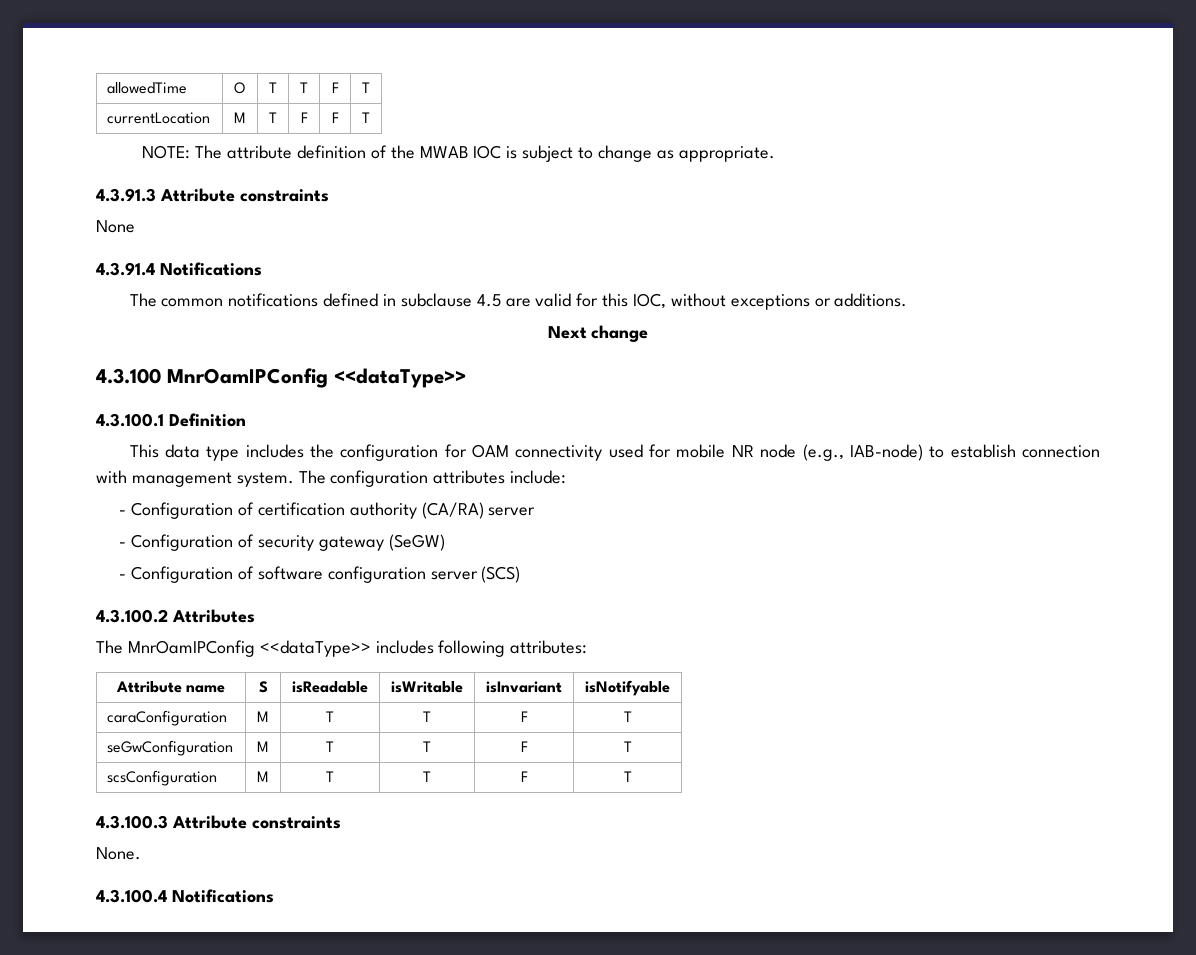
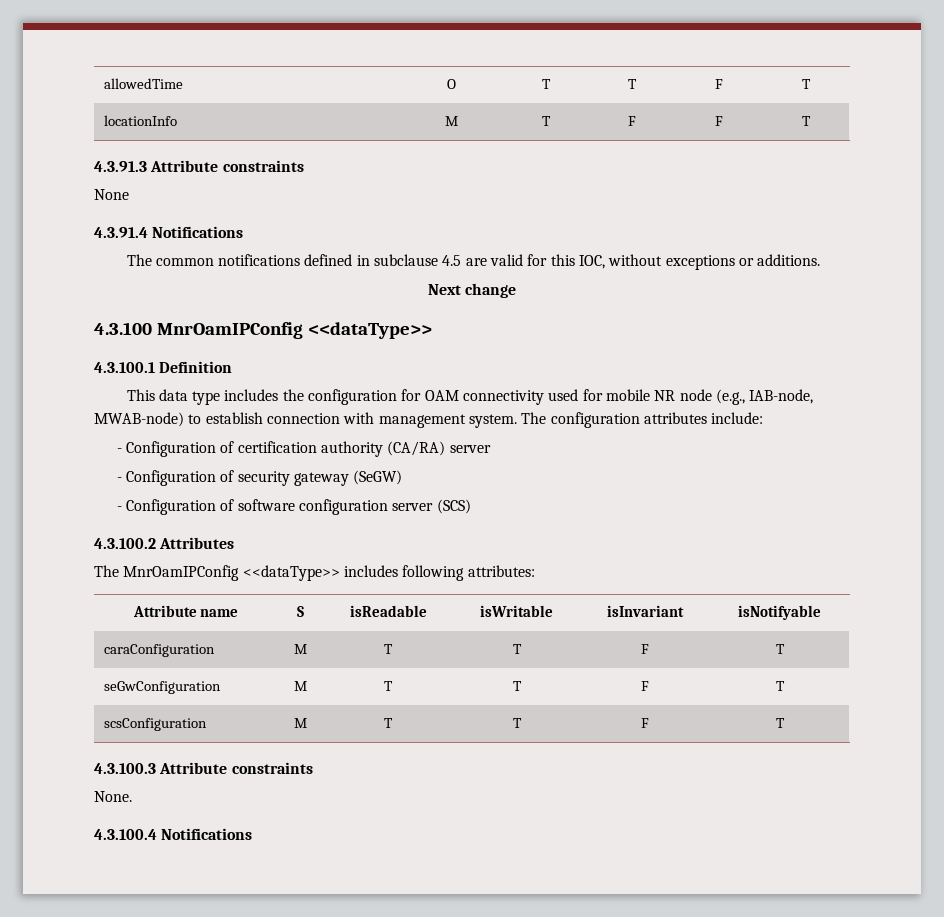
[107,112,211,124] currentLocation -> [103,115,177,126] locationInfo
[142,145,775,162] // NOTE: The attribute definition of the MWAB IOC is subject to change as appropriate. -> (811, 121) none
[849,444,923,461] IAB-node) -> [749,389,814,404] [94,412,184,427] IAB-node, MWAB-node)

